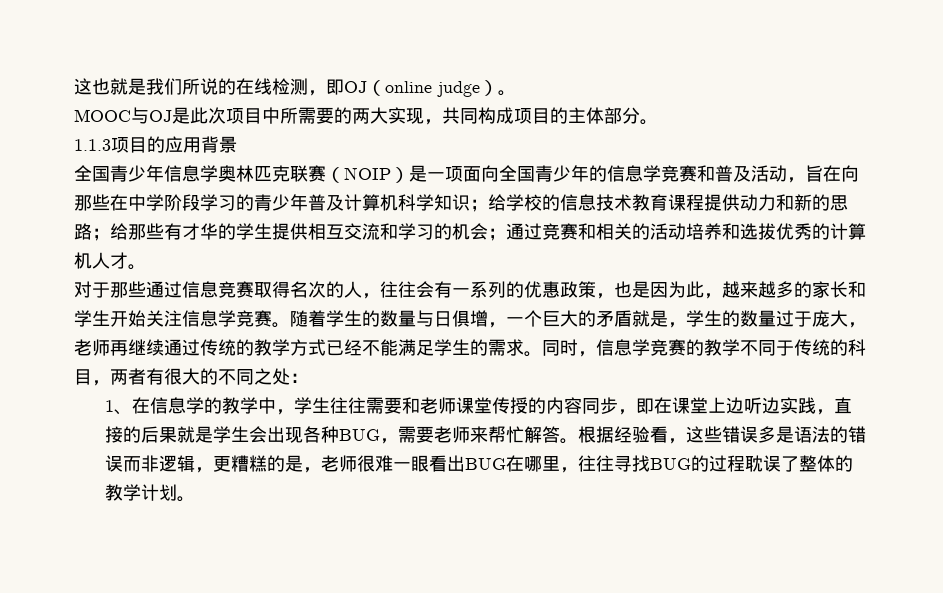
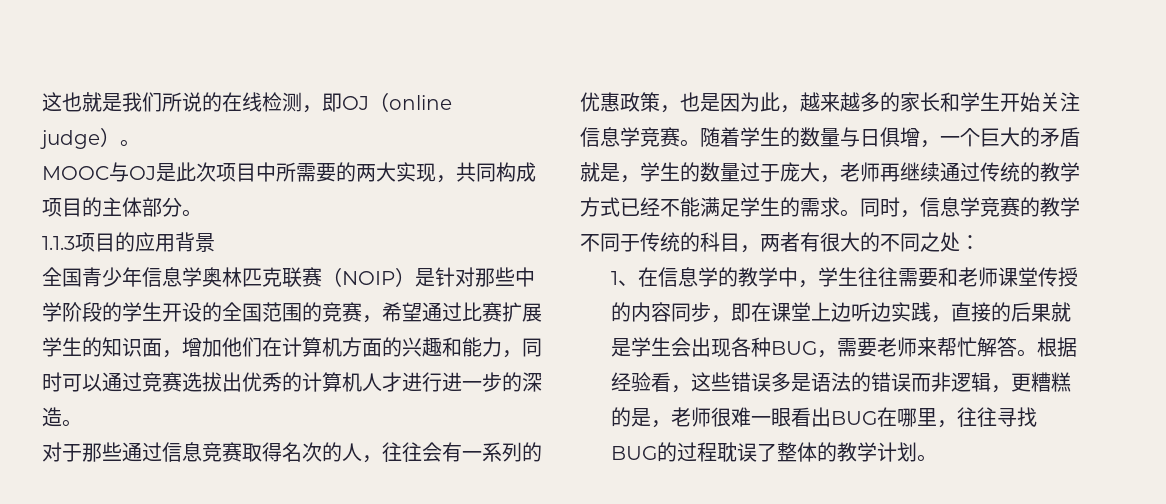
[427,165,859,183] [74,194,848,212] [74,223,866,241] [74,252,128,269] 一项面向全国青少年的信息学竞赛和普及活动，旨在向那些在中学阶段学习的青少年普及计算机科学知识；给学校的信息技术教育课程提供动力和新的思路；给那些有才华的学生提供相互交流和学习的机会；通过竞赛和相关的活动培养和选拔优秀的计算机人才 -> [435,267,535,287] [42,302,542,323] [42,337,542,358] [42,372,542,392] [42,407,62,427] 针对那些中学阶段的学生开设的全国范围的竞赛，希望通过比赛扩展学生的知识面，增加他们在计算机方面的兴趣和能力，同时可以通过竞赛选拔出优秀的计算机人才进行进一步的深造

